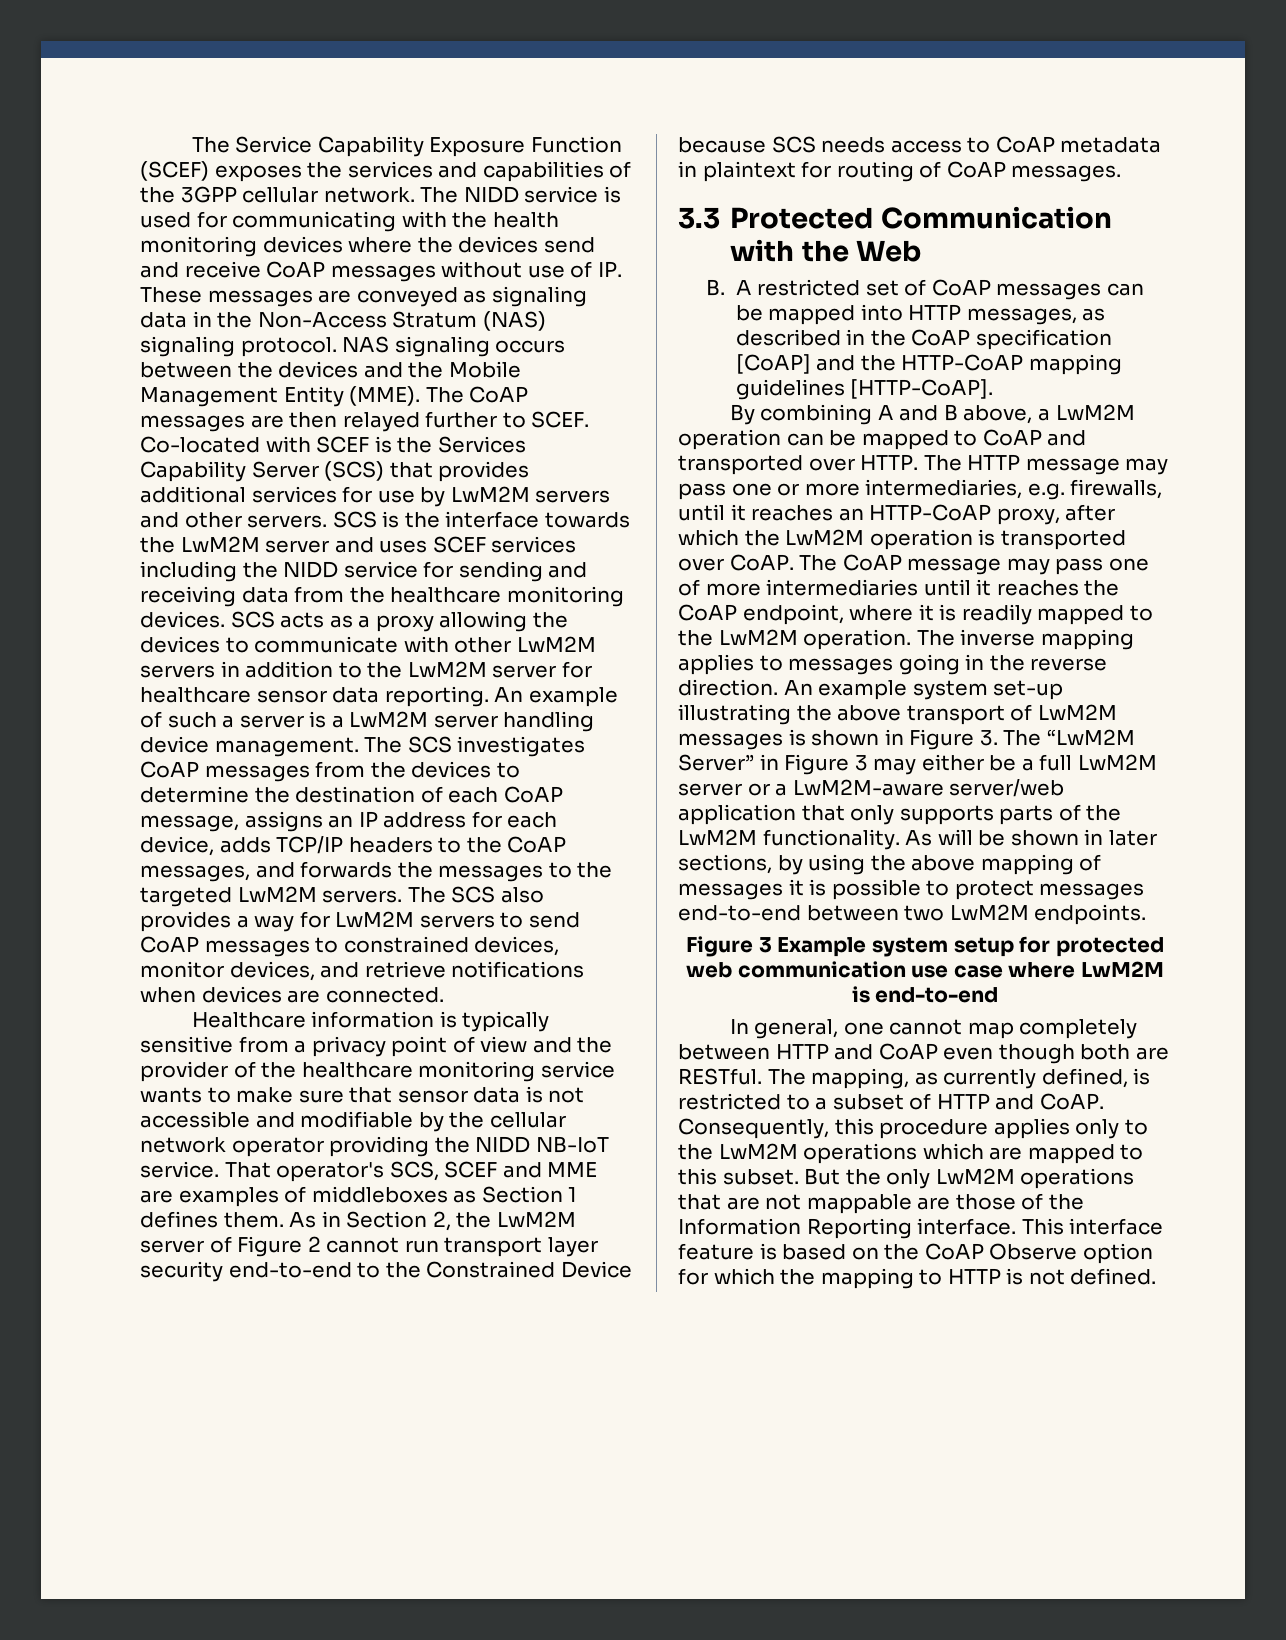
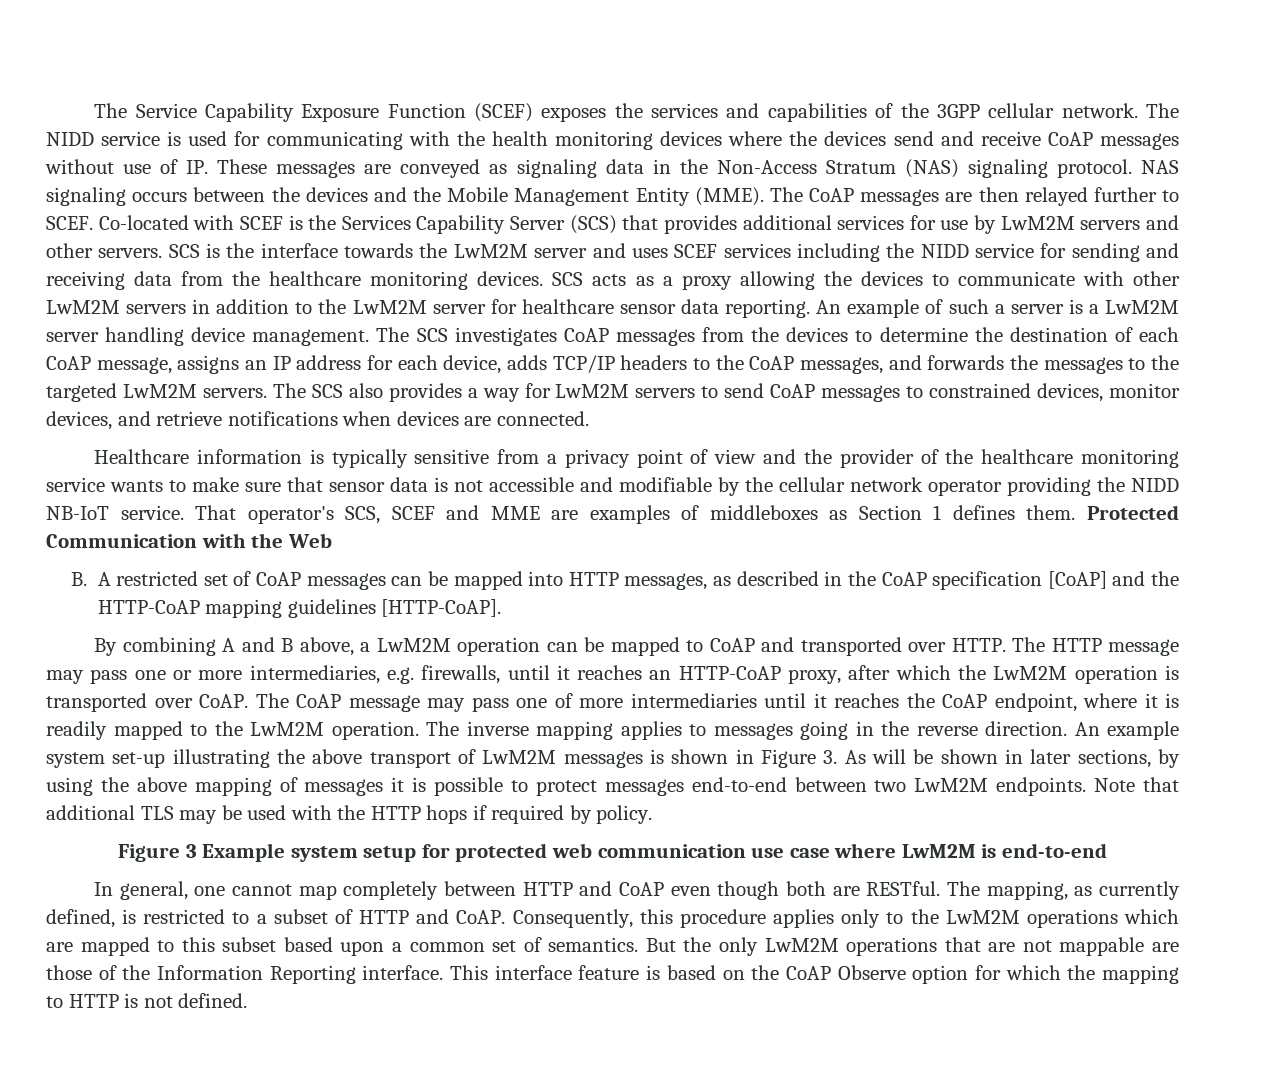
[289,1211,576,1231] [140,1236,598,1257] [140,1261,632,1282] [678,136,1162,153] [678,161,1122,182] [678,207,720,229] As in Section 2, the LwM2M server of Figure 2 cannot run transport layer security end-to-end to the Constrained Device because SCS needs access to CoAP metadata in plaintext for routing of CoAP messages. // 3.3 -> (1076, 512) none
[1003,729,1135,746] [678,754,1157,775] [678,779,1065,797] [678,804,1122,825] [678,829,900,850] The “LwM2M Server” in Figure 3 may either be a full LwM2M server or a LwM2M-aware server/web application that only supports parts of the LwM2M functionality. -> (838, 757) none
(1147, 914) none -> [1094,777,1180,792] [46,805,653,824] Note that additional TLS may be used with the HTTP hops if required by policy.
[722,1169,799,1185] subset. -> [222,937,639,956] subset based upon a common set of semantics.

